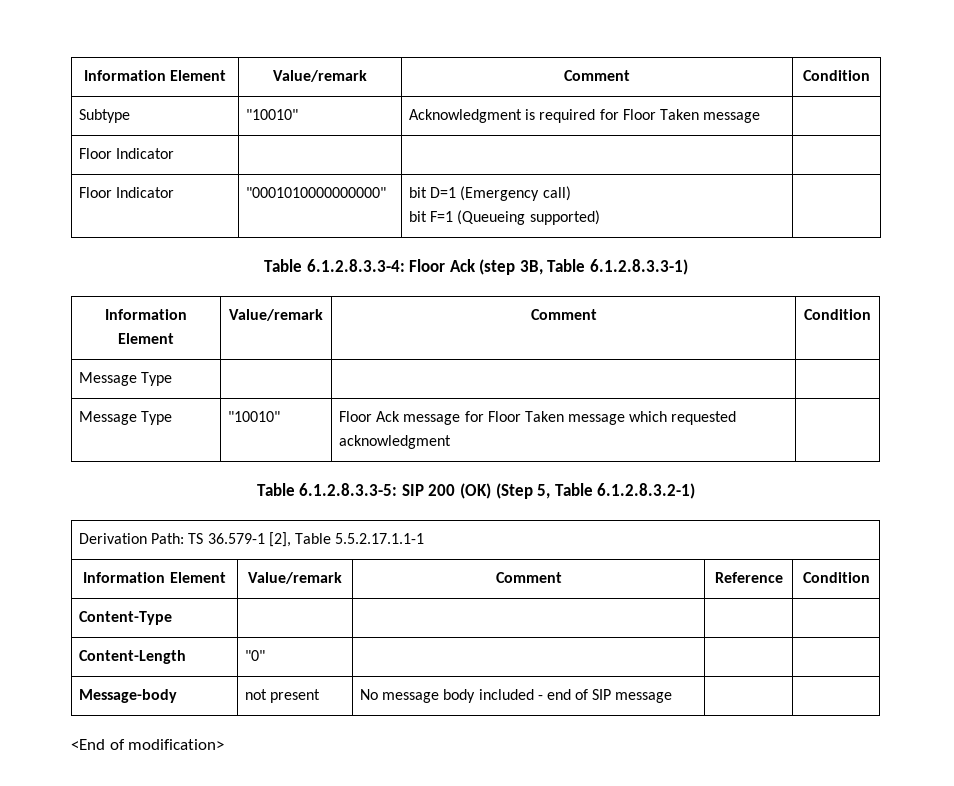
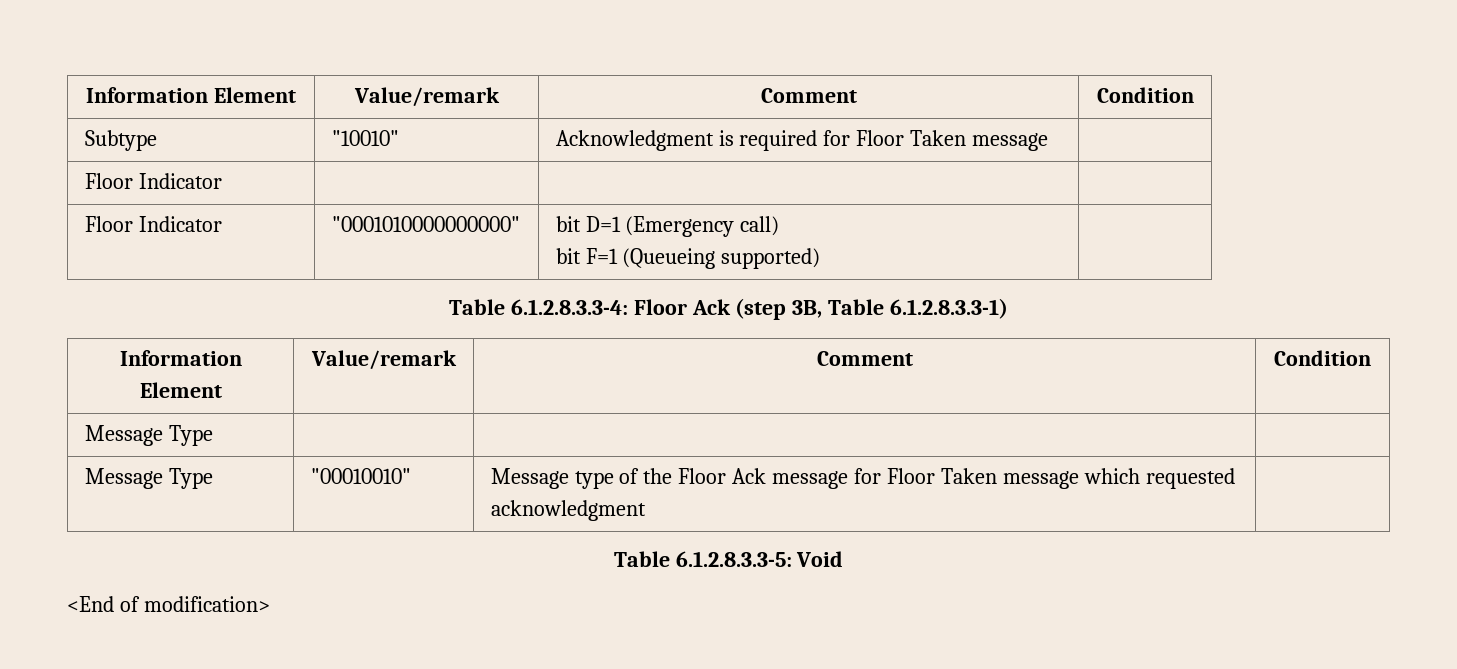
[228,411,281,422] "10010" | -> [310,468,411,484] [490,468,673,489] "00010010" | Message type of the
[401,483,696,499] [79,532,425,547] [83,572,226,583] [247,572,342,584] [495,572,562,583] [714,572,783,583] [802,572,870,583] [79,611,173,625] [79,650,187,664] [245,650,266,661] [79,689,178,703] [245,689,321,703] [360,689,673,703] SIP 200 (OK) (Step 5, Table 6.1.2.8.3.2-1) // Derivation Path: TS 36.579-1 [2], Table 5.5.2.17.1.1-1 // Information Element | Value/remark | Comment | Reference | Condition // Content-Type | | | | // Content-Length | "0" | | | // Message-body | not present | No message body included - end of SIP message | | -> [796,551,844,567] Void

